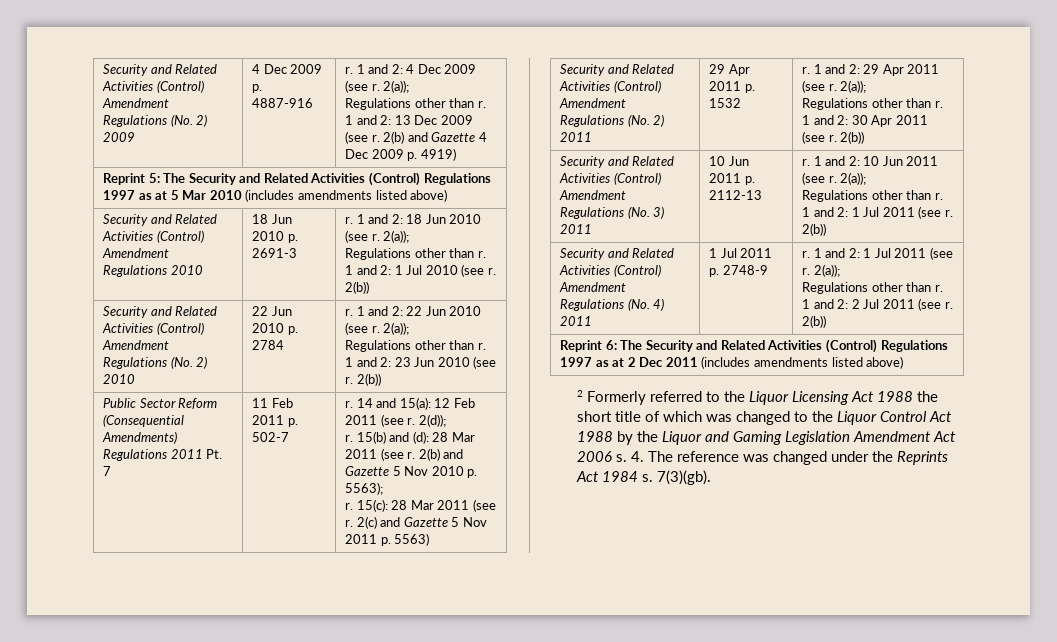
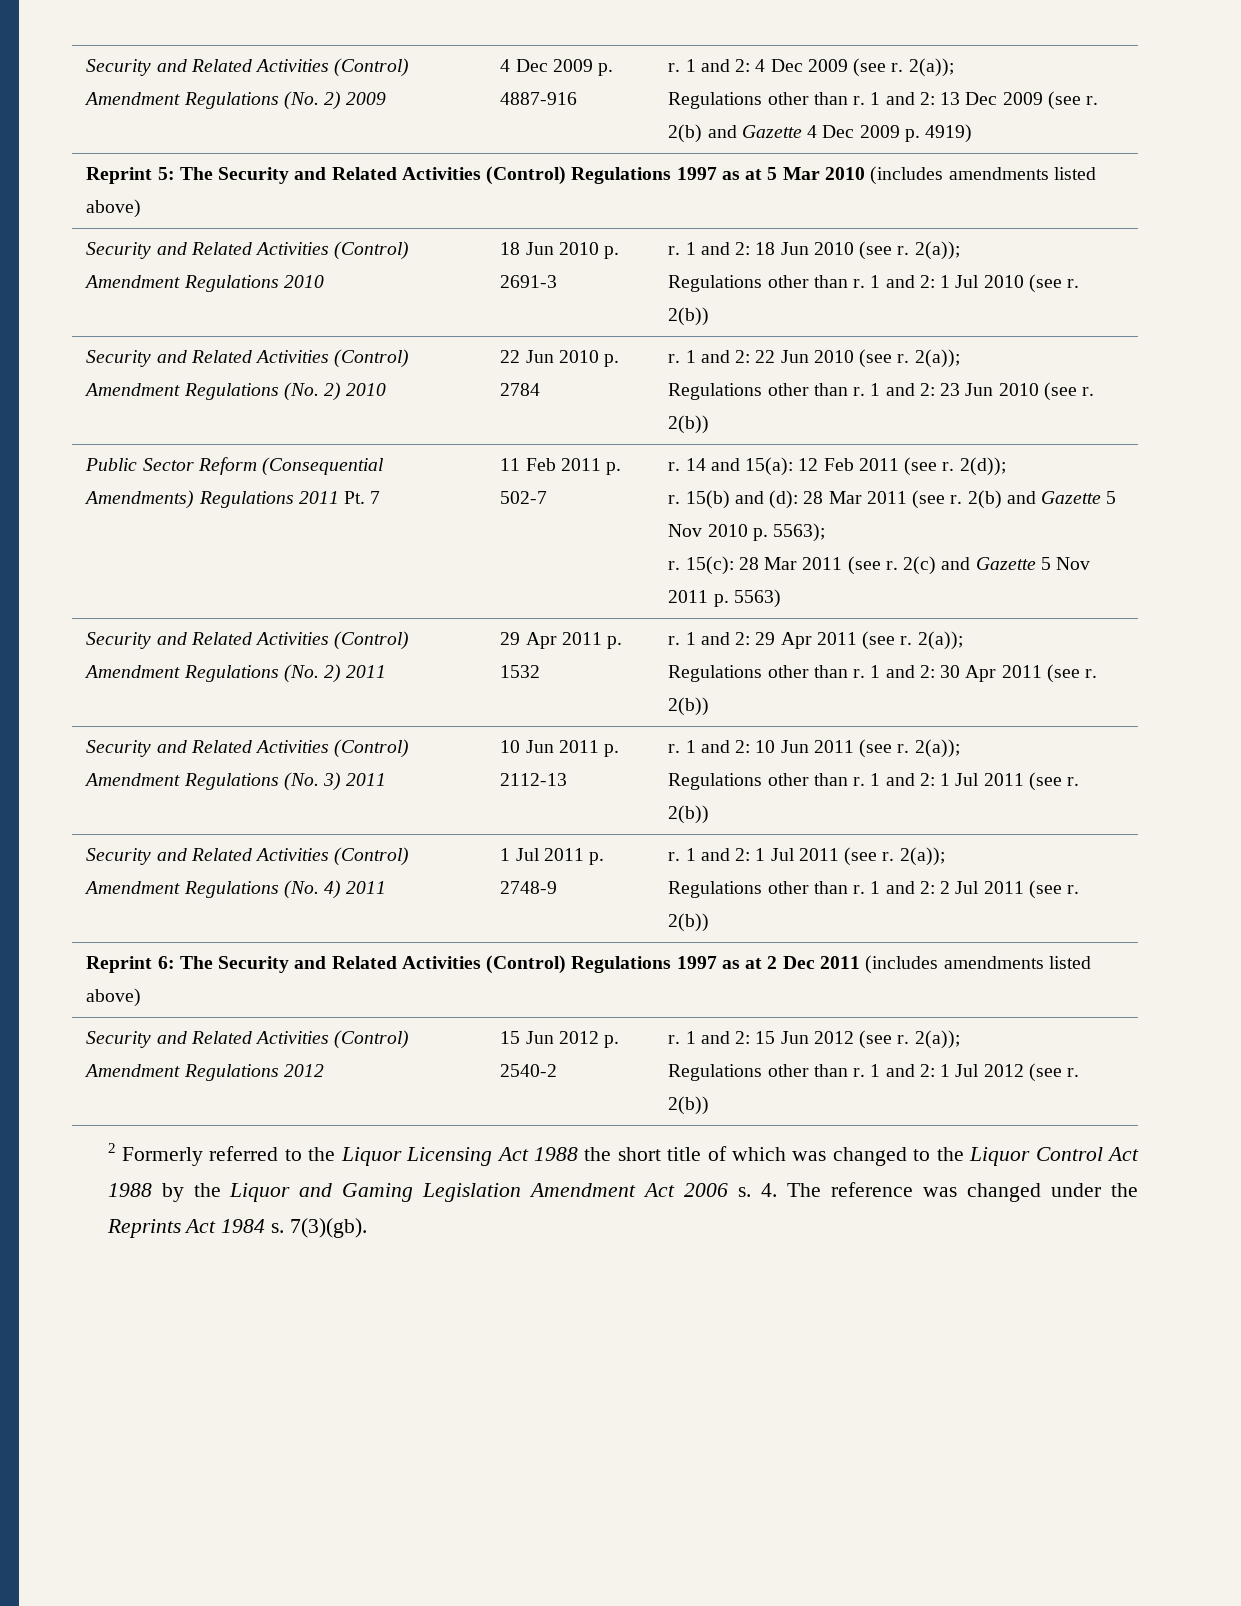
(904, 362) none -> [86,1030,410,1049] [84,1064,324,1081] [500,1031,620,1048] [500,1064,558,1077] [668,1030,960,1049] [668,1063,1080,1082] [668,1096,710,1115] // Security and Related Activities (Control) Amendment Regulations 2012 | 15 Jun 2012 p. 2540-2 | r. 1 and 2: 15 Jun 2012 (see r. 2(a)); // Regulations other than r. 1 and 2: 1 Jul 2012 (see r. 2(b))

